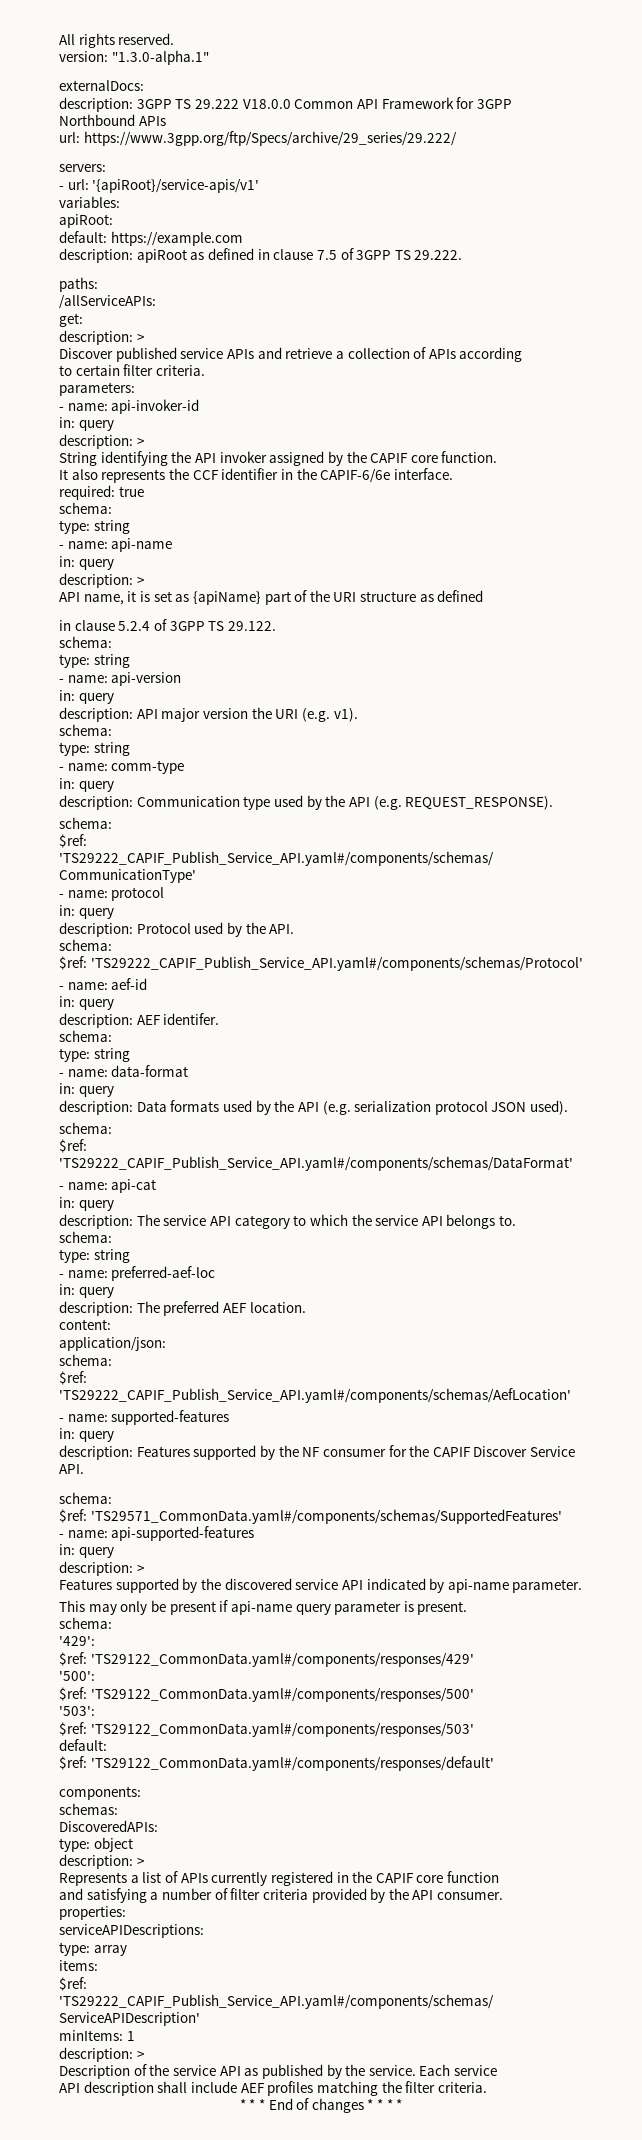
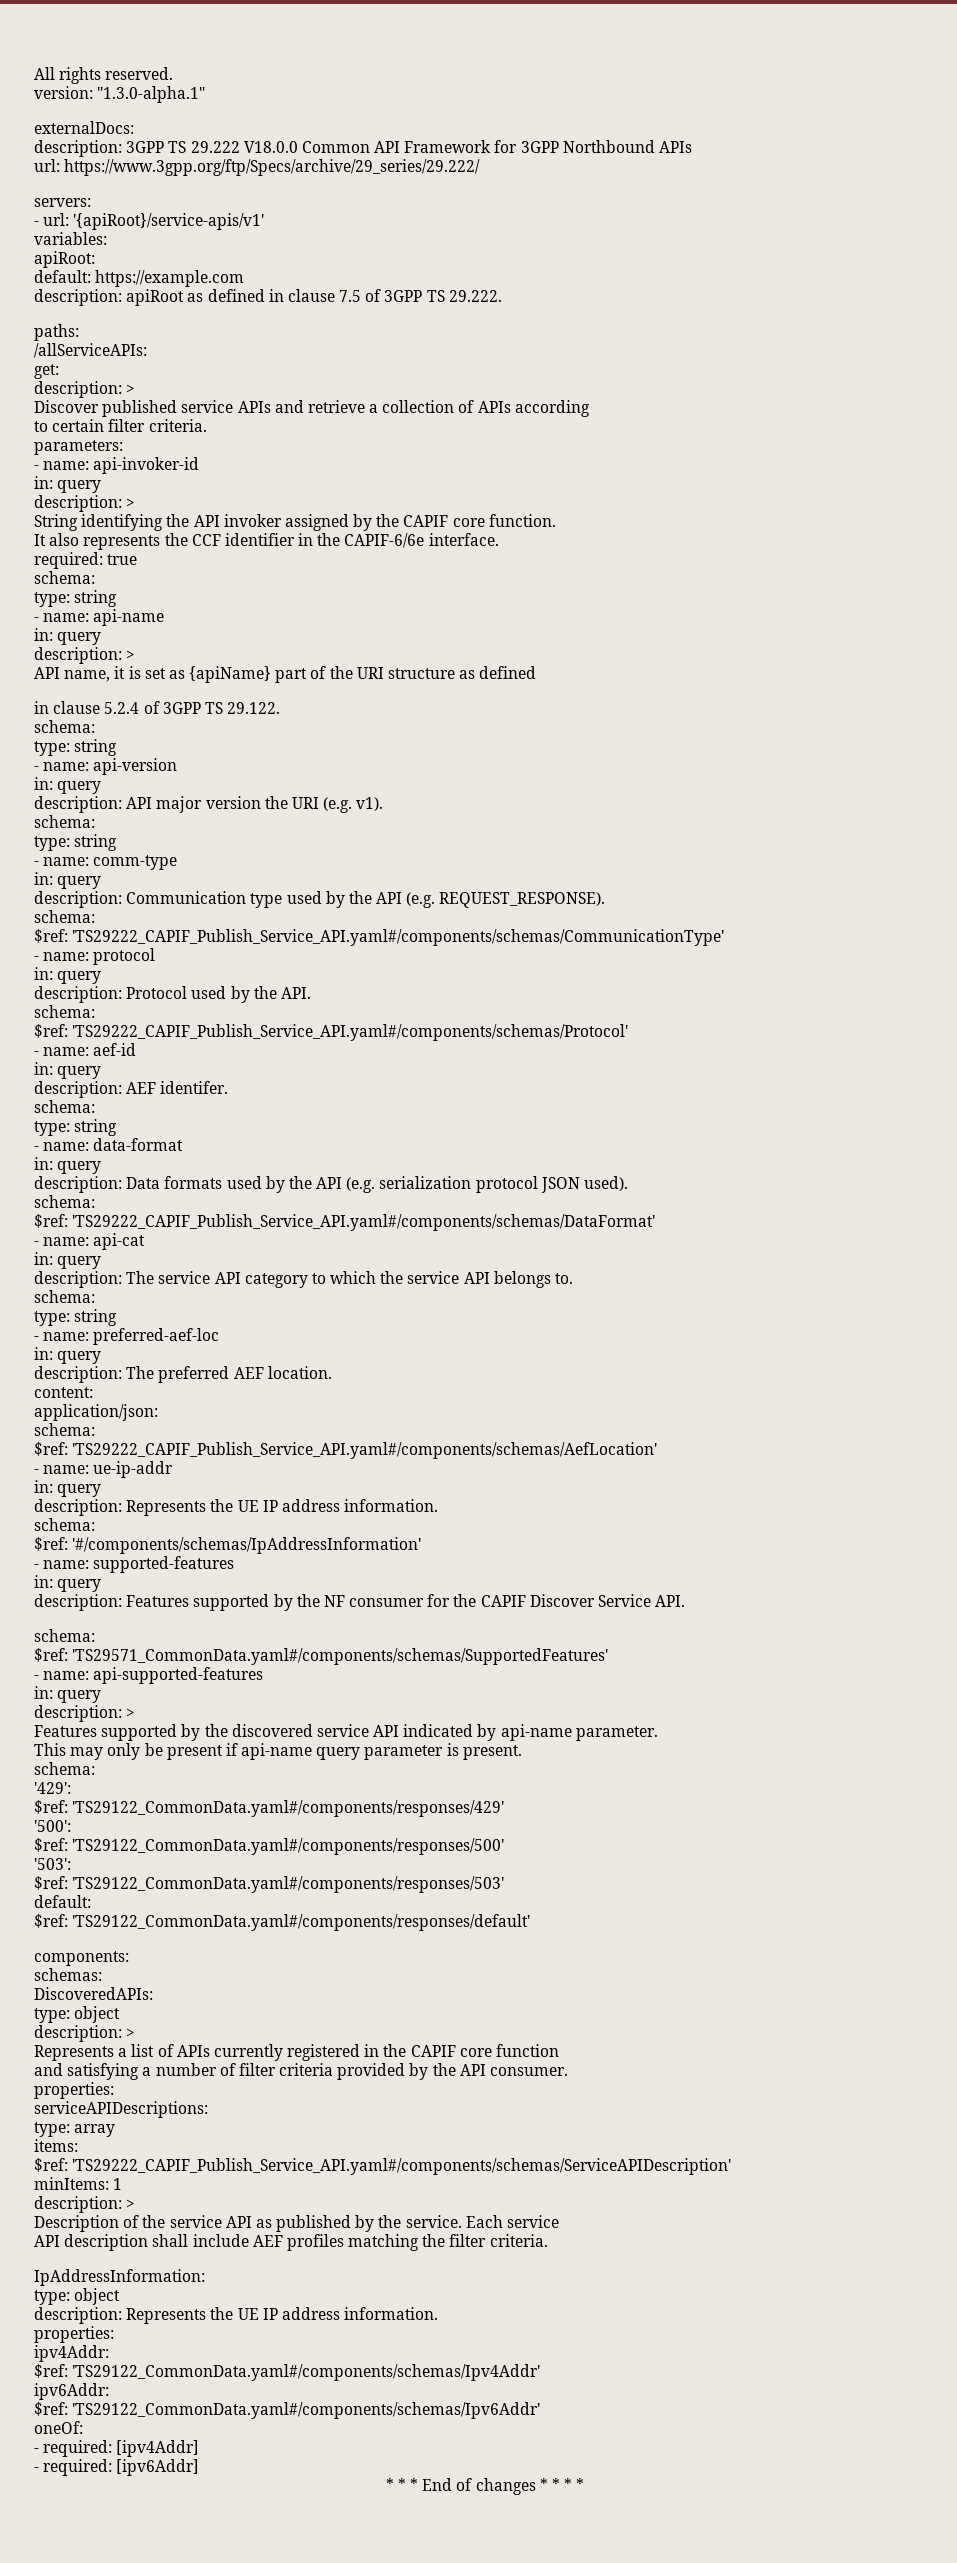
(571, 1395) none -> [34,1461,174,1478] [34,1480,102,1497] [34,1499,439,1516] [34,1518,95,1531] [34,1537,422,1554] // - name: ue-ip-addr // in: query // description: Represents the UE IP address information. // schema: // $ref: '#/components/schemas/IpAddressInformation'
(487, 2087) none -> [34,2269,205,2286] [34,2288,121,2305] [34,2307,439,2324] [34,2326,114,2343] [34,2345,109,2362] [34,2364,541,2381] [34,2383,109,2400] [34,2402,541,2419] [34,2421,83,2434] [34,2440,200,2457] [34,2459,200,2476] // IpAddressInformation: // type: object // description: Represents the UE IP address information. // properties: // ipv4Addr: // $ref: 'TS29122_CommonData.yaml#/components/schemas/Ipv4Addr' // ipv6Addr: // $ref: 'TS29122_CommonData.yaml#/components/schemas/Ipv6Addr' // oneOf: // - required: [ipv4Addr] // - required: [ipv6Addr]

